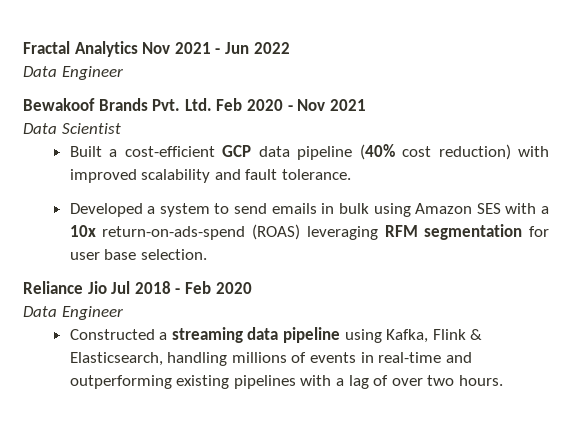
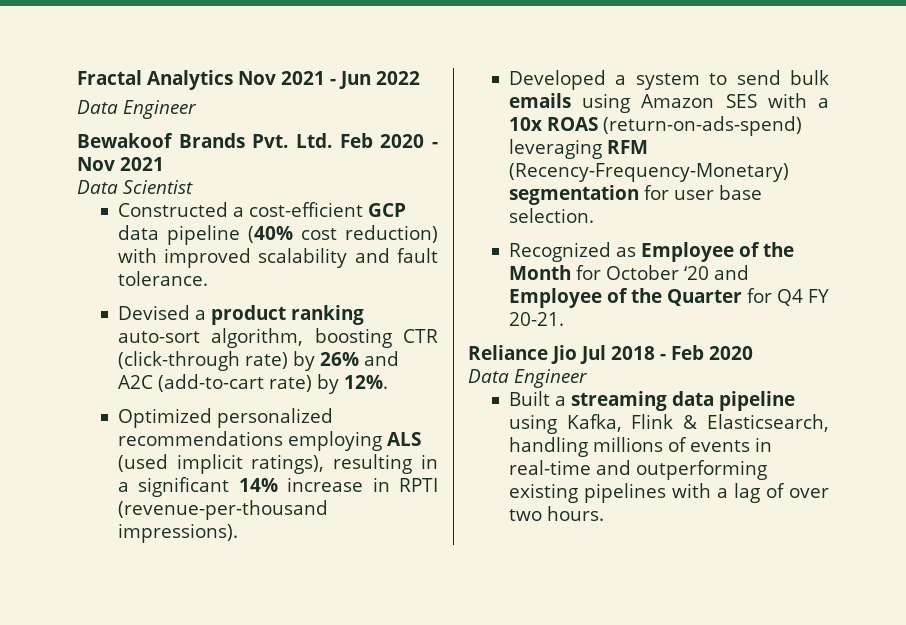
[69,146,102,157] Built -> [117,202,228,217] Constructed
(351, 174) none -> [117,305,364,325] [117,328,438,348] [117,351,399,371] [117,374,388,394] [117,408,333,428] [117,431,421,451] [117,454,438,474] [117,477,438,497] [117,500,328,520] [117,523,238,543] // Devised a product ranking auto-sort algorithm, boosting CTR (click-through rate) by 26% and A2C (add-to-cart rate) by 12%. // Optimized personalized recommendations employing ALS (used implicit ratings), resulting in a significant 14% increase in RPTI (revenue-per-thousand impressions).
[271,203,369,214] emails in bulk -> [790,70,829,85] [508,93,571,108] bulk emails
[102,224,301,240] return-on-ads-spend (ROAS) -> [546,116,802,136] ROAS (return-on-ads-spend)
(418, 231) none -> [508,163,789,182] (Recency-Frequency-Monetary)
(207, 254) none -> [508,242,794,262] [508,265,749,280] [508,288,829,308] [508,312,564,326] // Recognized as Employee of the Month for October ‘20 and Employee of the Quarter for Q4 FY 20-21.
[69,329,155,340] Constructed -> [508,391,550,406] Built

